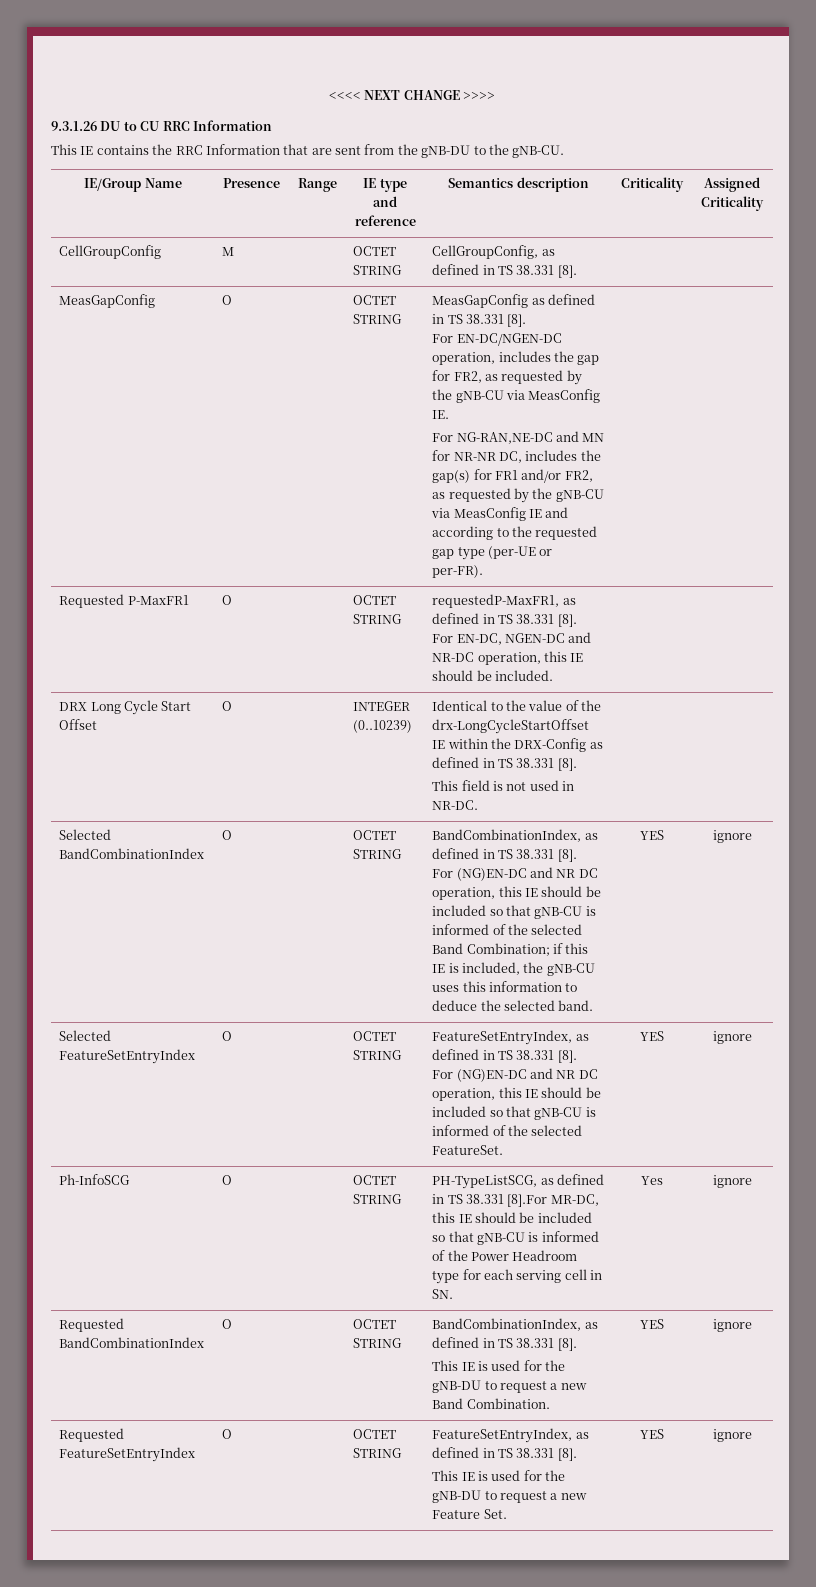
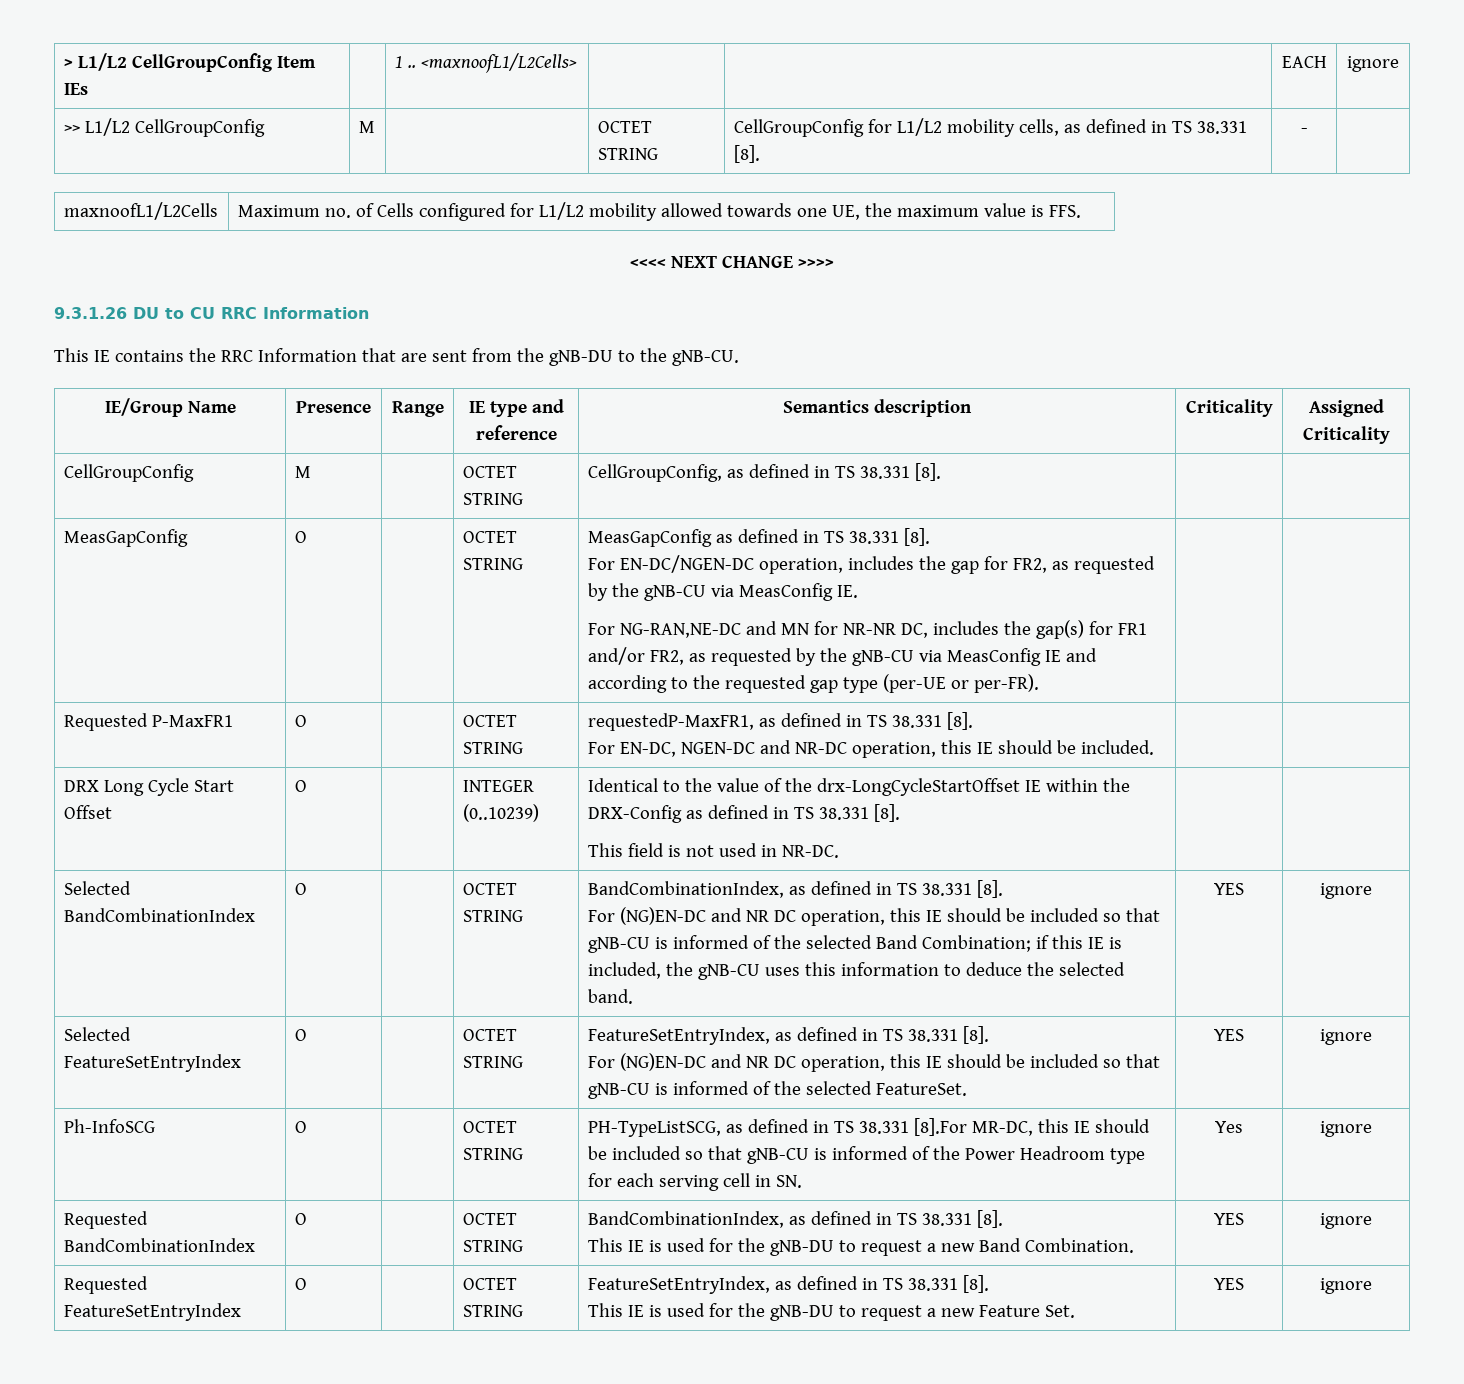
(328, 96) none -> [63,53,316,72] [63,83,88,95] [394,53,577,73] [1281,56,1327,68] [1347,56,1399,72] [63,118,265,137] [358,121,375,133] [597,121,652,133] [597,148,658,160] [733,118,1247,137] [733,145,760,163] [1300,128,1308,133] [63,202,218,220] [237,202,1081,221] > L1/L2 CellGroupConfig Item IEs | | 1 .. <maxnoofL1/L2Cells> | | | EACH | ignore // >> L1/L2 CellGroupConfig | M | | OCTET STRING | CellGroupConfig for L1/L2 mobility cells, as defined in TS 38.331 [8]. | - | // maxnoofL1/L2Cells | Maximum no. of Cells configured for L1/L2 mobility allowed towards one UE, the maximum value is FFS. //

